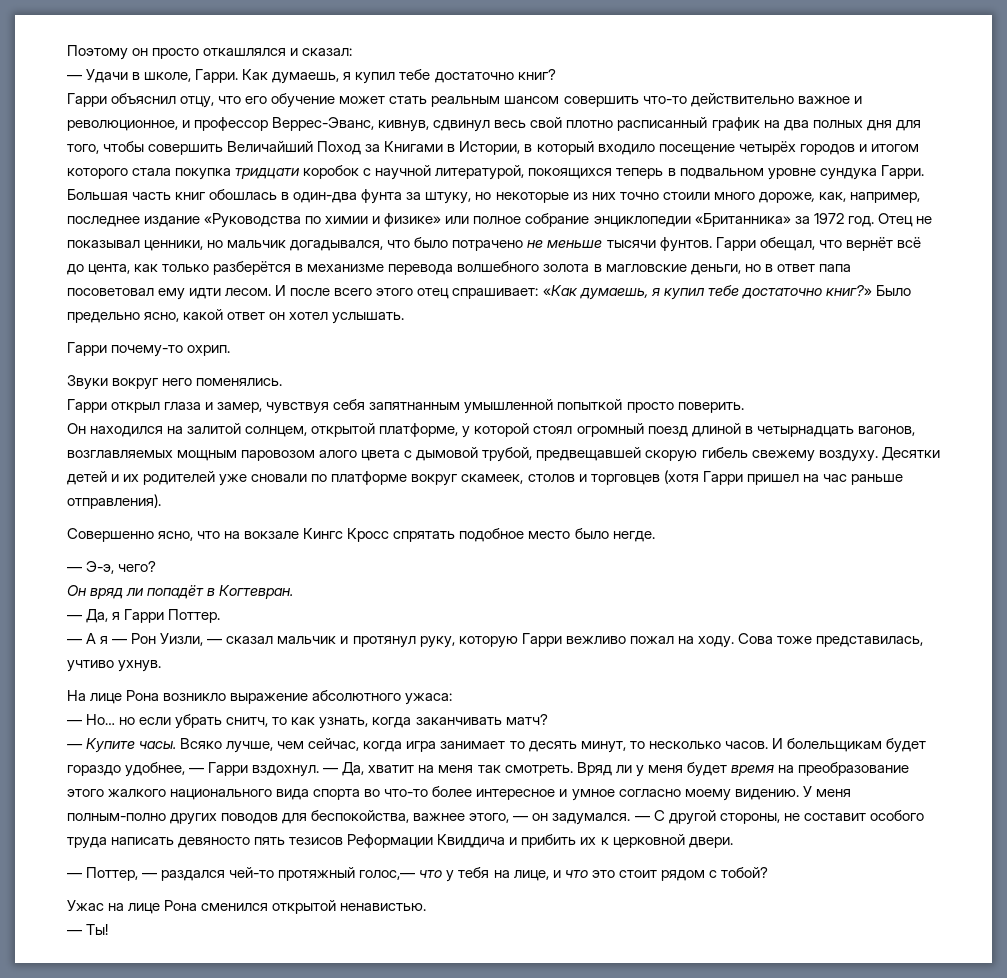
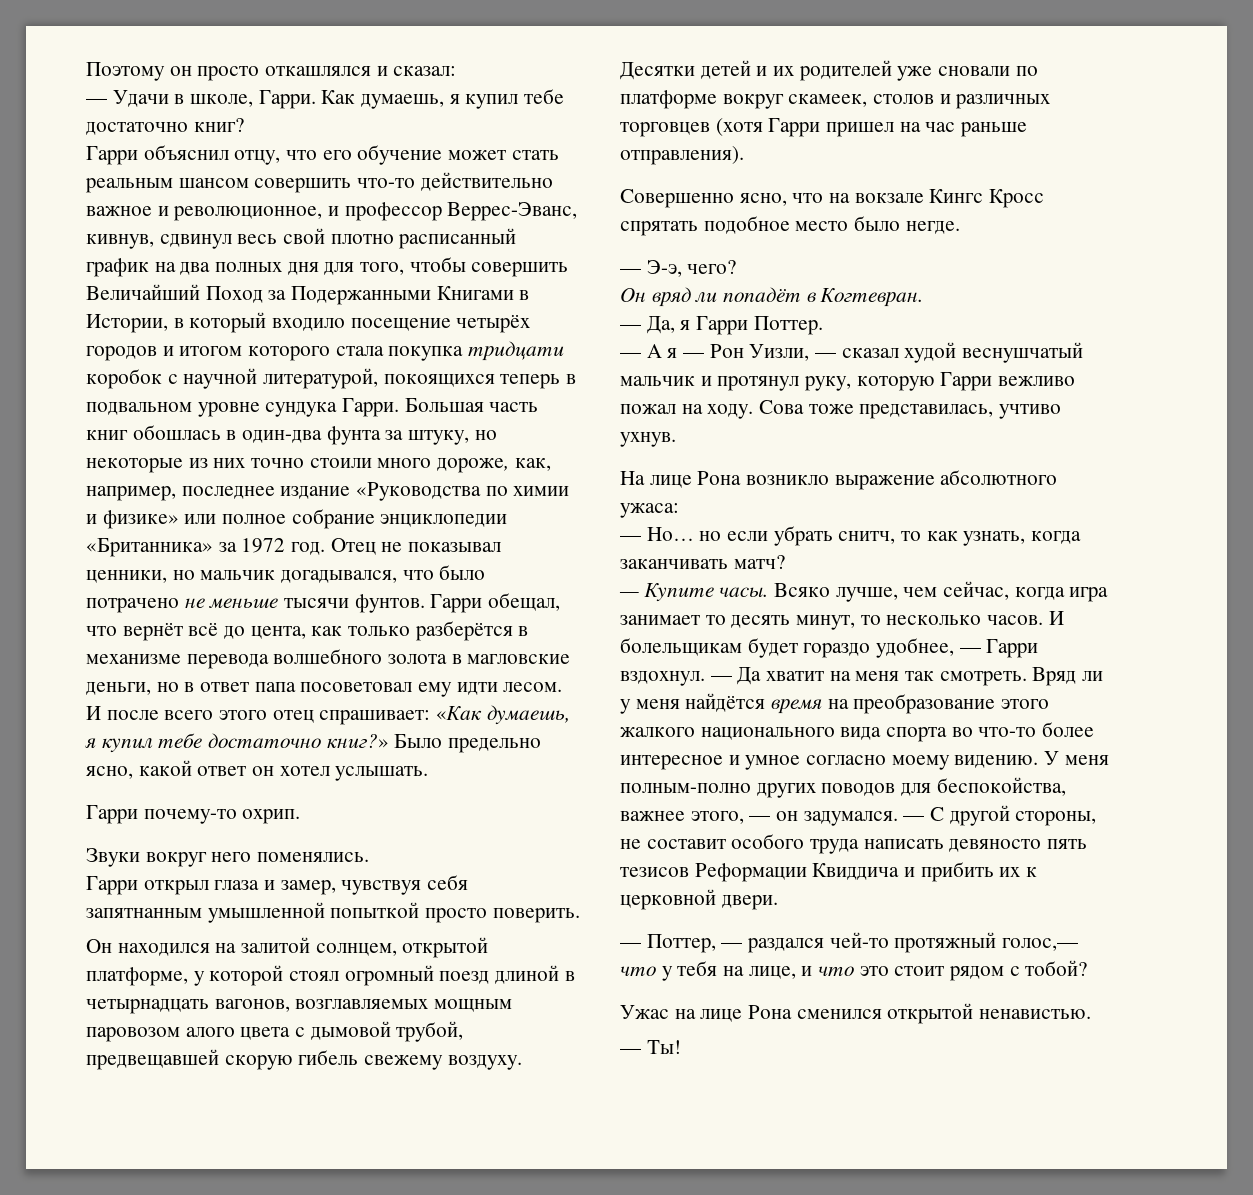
(381, 148) none -> [291,286,432,305] Подержанными
(587, 478) none -> [955,94,1051,109] различных
(274, 640) none -> [904,342,1084,363] худой веснушчатый
[342,762,365,776] Да, -> [737,667,762,685] Да
[686,762,727,777] будет -> [685,693,766,712] найдётся

